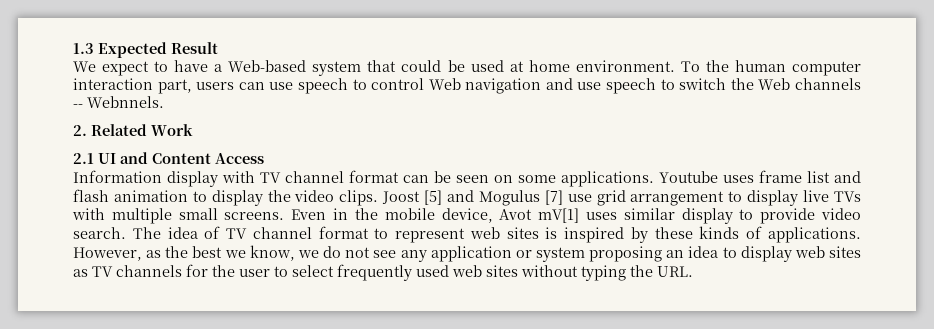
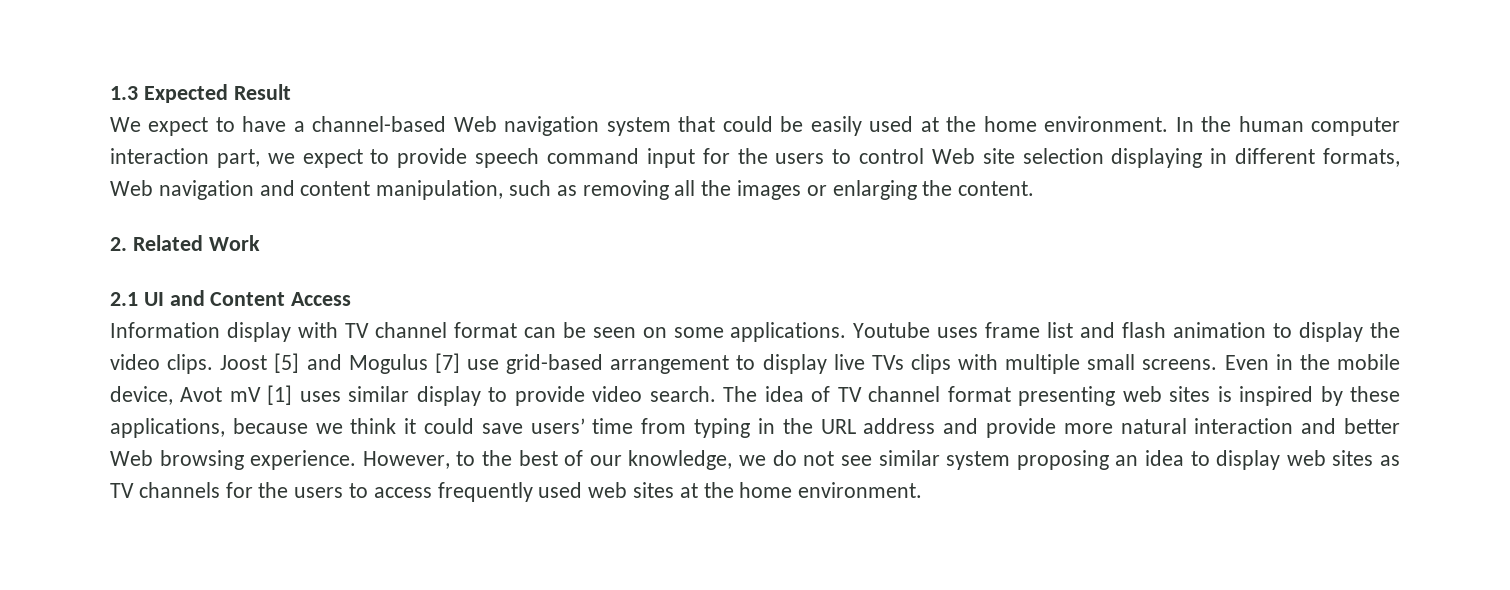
[228,60,307,72] Web-based -> [312,116,600,136] channel-based Web navigation
(465, 66) none -> [810,116,862,136] easily
[528,60,700,72] home environment. To -> [946,116,1194,132] the home environment. In
[196,78,862,94] [73,96,164,108] users can use speech to control Web navigation and use speech to switch the Web channels -- Webnnels. -> [267,148,1400,168] [110,180,1035,200] we expect to provide speech command input for the users to control Web site selection displaying in different formats, Web navigation and content manipulation, such as removing all the images or enlarging the content.
[596,190,626,206] grid -> [506,354,604,374] grid-based
(862, 196) none -> [910,354,951,374] clips
[538,208,580,223] mV[1] -> [229,385,293,405] mV [1]
[374,228,466,243] to represent -> [1018,386,1116,406] presenting
[699,226,861,243] [73,245,295,261] kinds of applications. However, as the best we know, -> [110,418,1401,438] [110,450,733,470] applications, because we think it could save users’ time from typing in the URL address and provide more natural interaction and better Web browsing experience. However, to the best of our knowledge,
[400,246,532,262] any application or -> [878,450,940,466] similar
[239,265,334,277] user to select -> [294,483,432,498] users to access
[521,265,693,281] without typing the URL. -> [679,482,923,498] at the home environment.

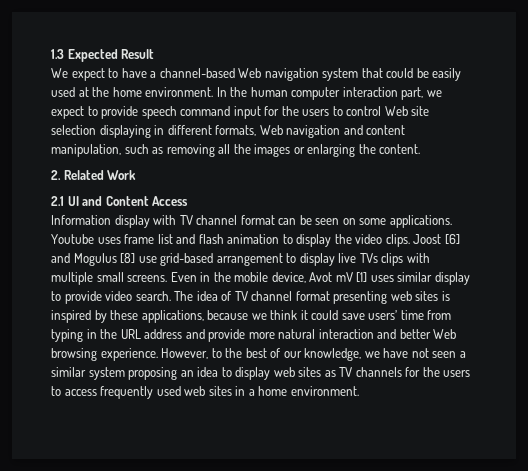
[274,353,300,373] [5] -> [444,234,460,244] [6]
[434,353,460,373] [7] -> [120,253,136,263] [8]
[772,450,872,466] do not see -> [383,348,466,358] have not seen a
[679,482,734,498] at the -> [235,386,255,396] in a

